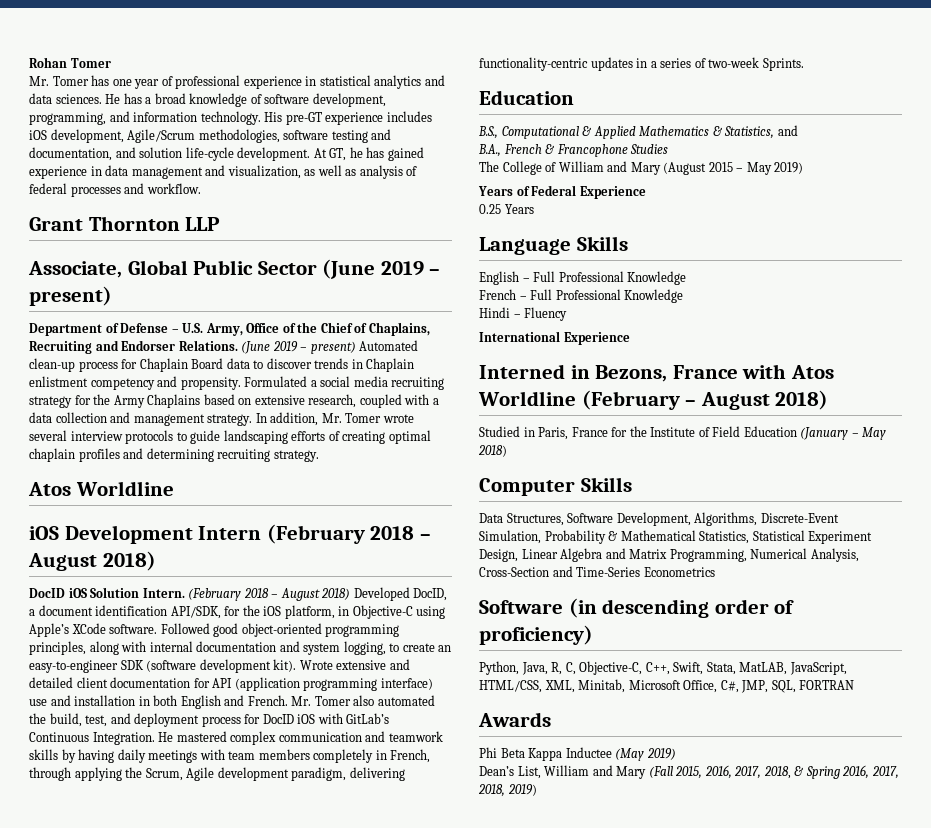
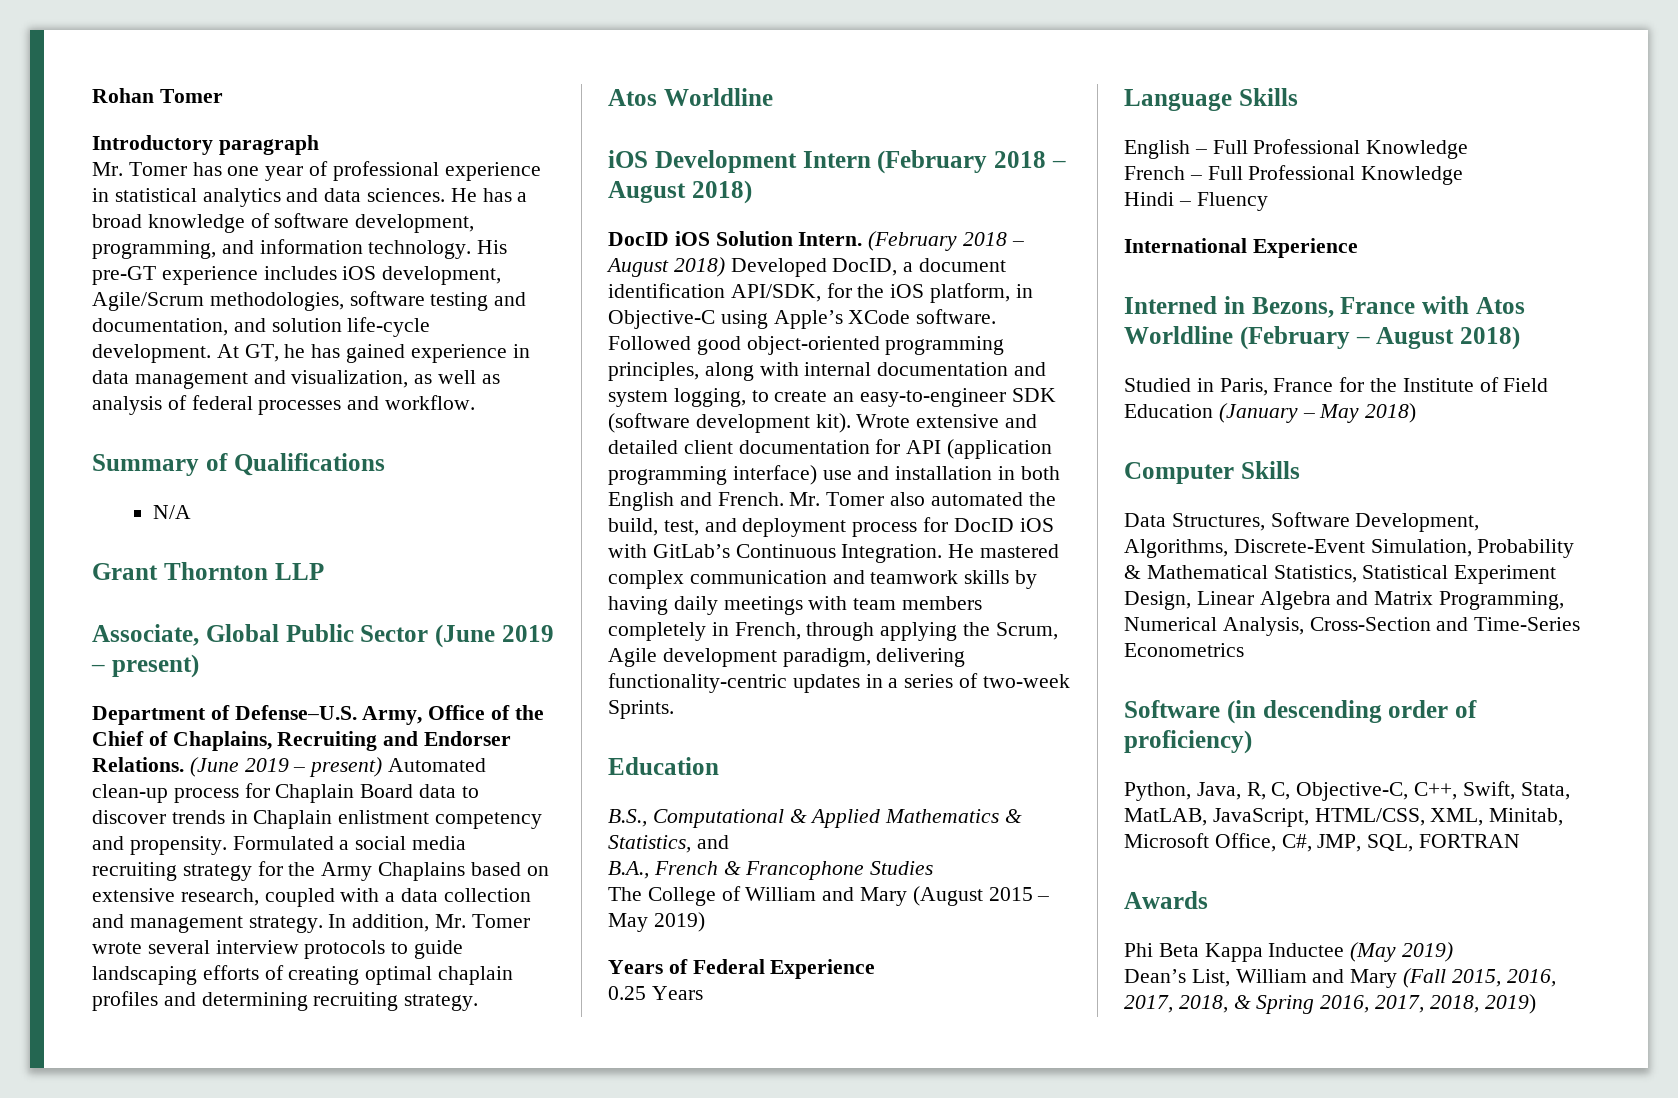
(111, 63) none -> [92,135,319,155] // Introductory paragraph
(201, 188) none -> [92,453,385,476] [153,505,192,519] // Summary of Qualifications // N/A
[120,323,204,333] Defense – U.S. -> [234,705,357,720] Defense–U.S.

